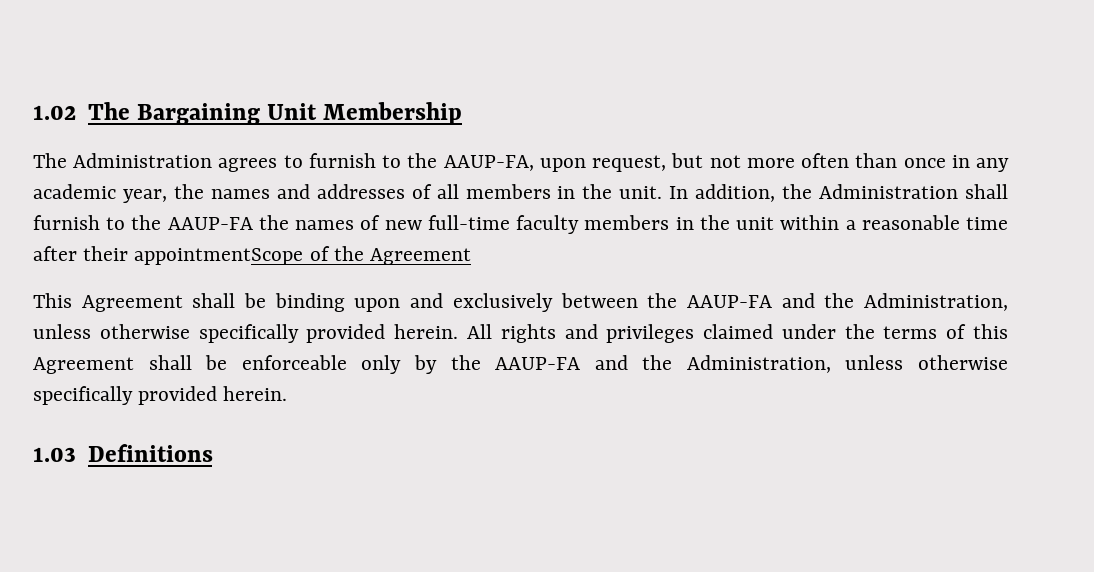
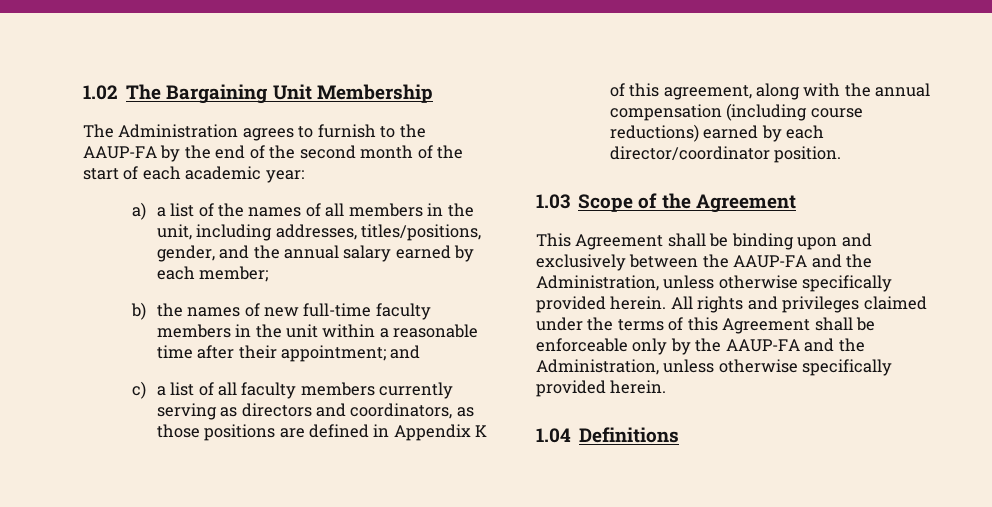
[443,153,1010,172] [33,184,405,203] AAUP-FA, upon request, but not more often than once in any academic year, the names and addresses -> [83,145,464,162] [83,166,304,183] [132,202,302,220] AAUP-FA by the end of the second month of the start of each academic year: // a) a list of the names
[619,184,1008,202] [33,215,253,230] unit. In addition, the Administration shall furnish to the AAUP-FA -> [156,224,482,241] [156,245,475,262] [156,266,269,282] [131,302,147,320] unit, including addresses, titles/positions, gender, and the annual salary earned by each member; // b)
[134,248,304,265] appointmentScope -> [281,345,421,362] [132,381,454,399] [156,403,474,420] [156,424,488,441] [609,83,931,100] [609,103,863,121] [609,124,825,142] [609,146,842,163] [536,194,634,212] appointment; and // c) a list of all faculty members currently serving as directors and coordinators, as those positions are defined in Appendix K of this agreement, along with the annual compensation (including course reductions) earned by each director/coordinator position. // 1.03 Scope
[33,447,76,462] 1.03 -> [536,428,571,443] 1.04

